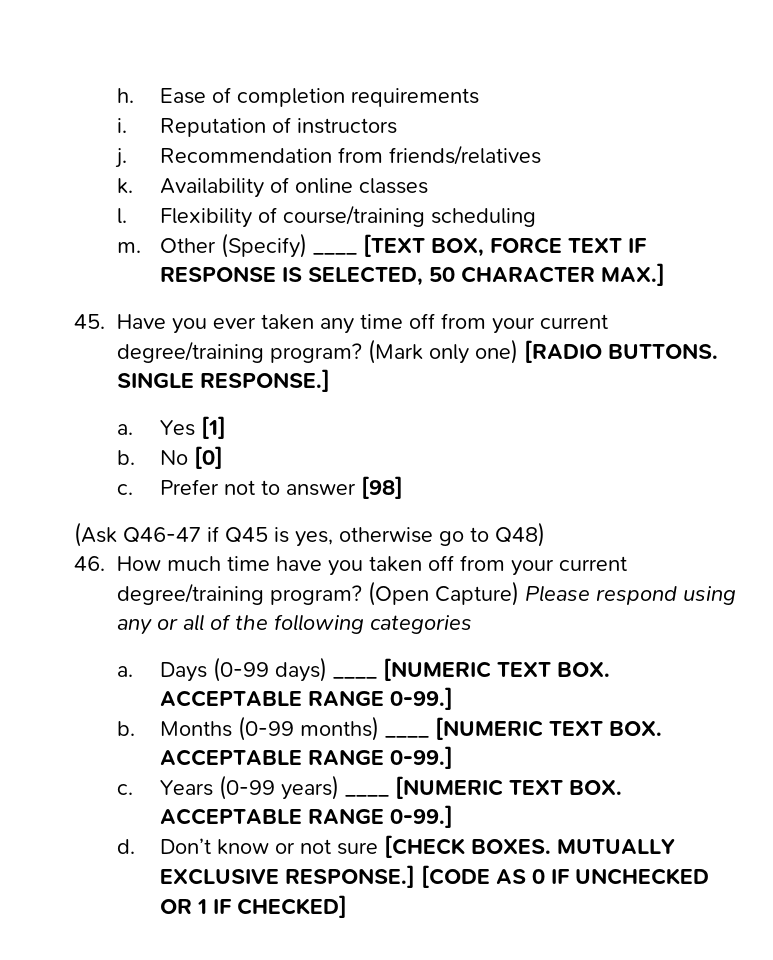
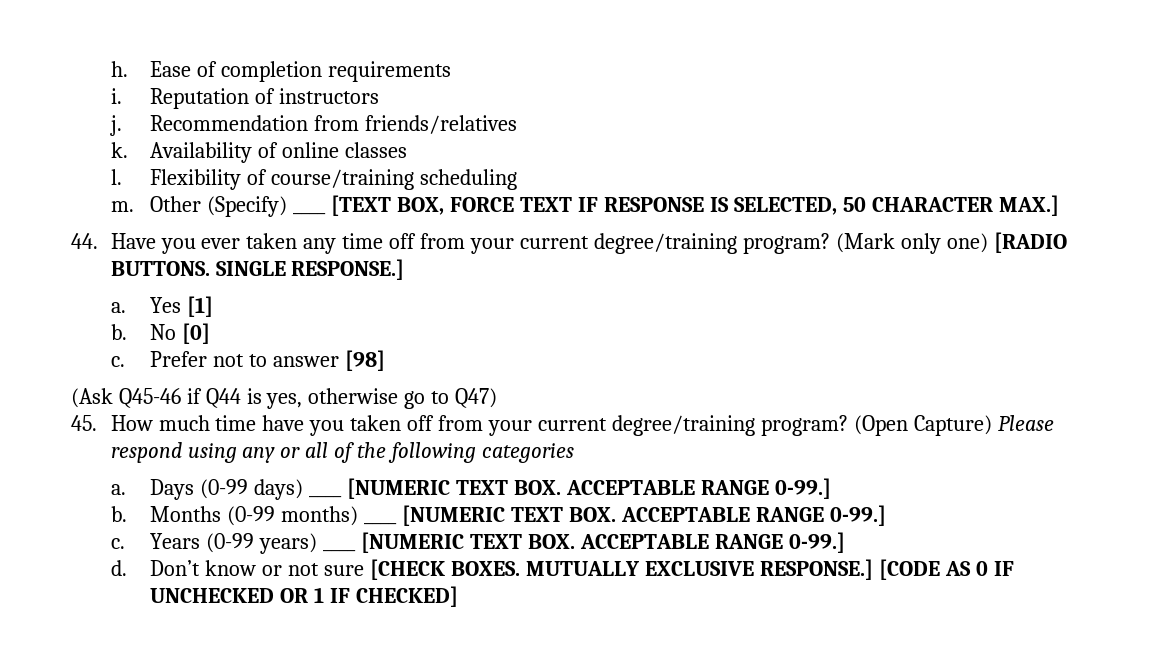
[74,314,106,329] 45. -> [70,233,98,249] 44.
[123,526,269,543] Q46-47 if Q45 -> [118,388,241,408] Q45-46 if Q44
[495,522,546,547] [74,556,106,571] Q48) // 46. -> [455,388,498,408] [70,415,97,431] Q47) // 45.

